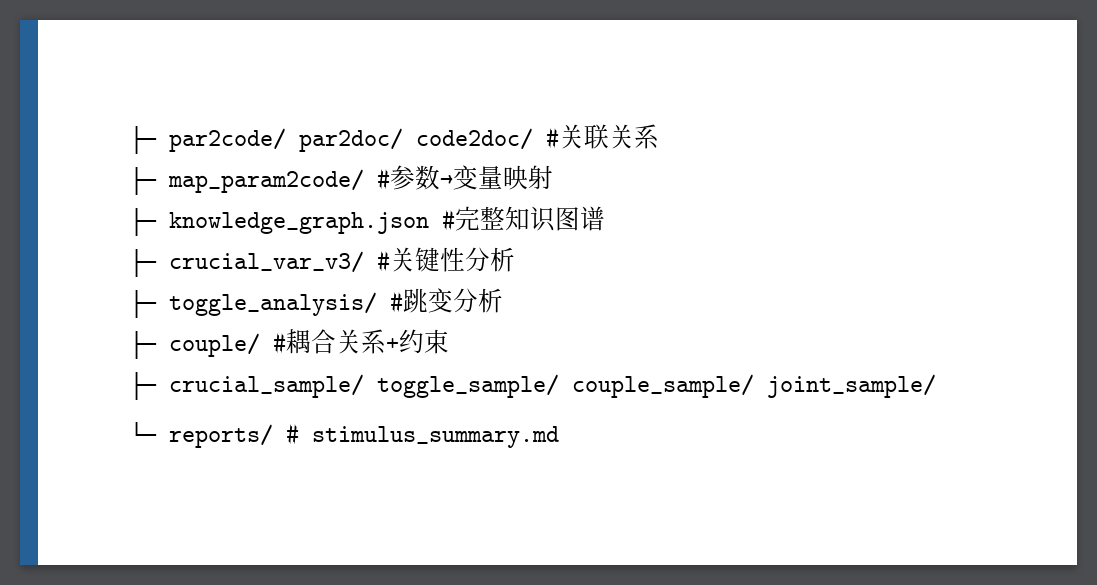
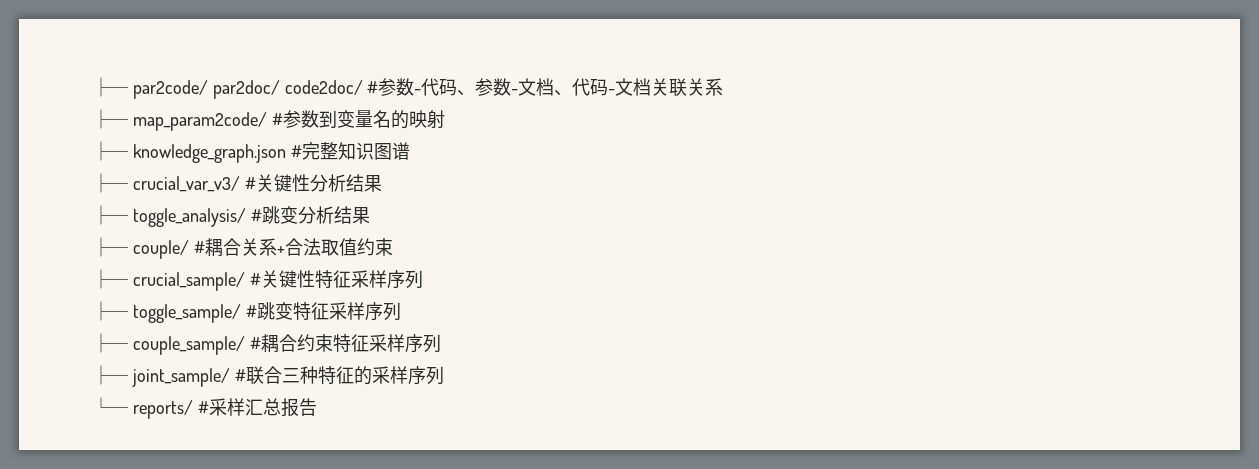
(559, 138) none -> [378,78,652,96] 参数-代码、参数-文档、代码-文档
[440,165,503,190] →变量 -> [318,110,409,129] 到变量名的
(515, 259) none -> [345,174,382,192] 结果
(503, 300) none -> [333,206,370,224] 结果
(399, 344) none -> [284,238,357,256] 合法取值
[377,374,936,398] toggle_sample/ couple_sample/ joint_sample/ -> [249,270,423,289] [92,301,401,323] [92,333,441,355] [92,365,444,387] #关键性特征采样序列 // ├─ toggle_sample/ #跳变特征采样序列 // ├─ couple_sample/ #耦合约束特征采样序列 // ├─ joint_sample/ #联合三种特征的采样序列
[312,426,559,448] stimulus_summary.md -> [208,398,317,417] 采样汇总报告

